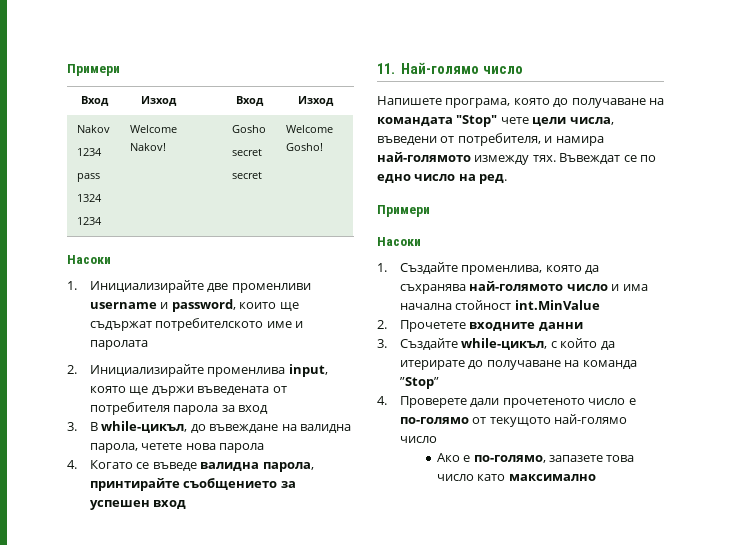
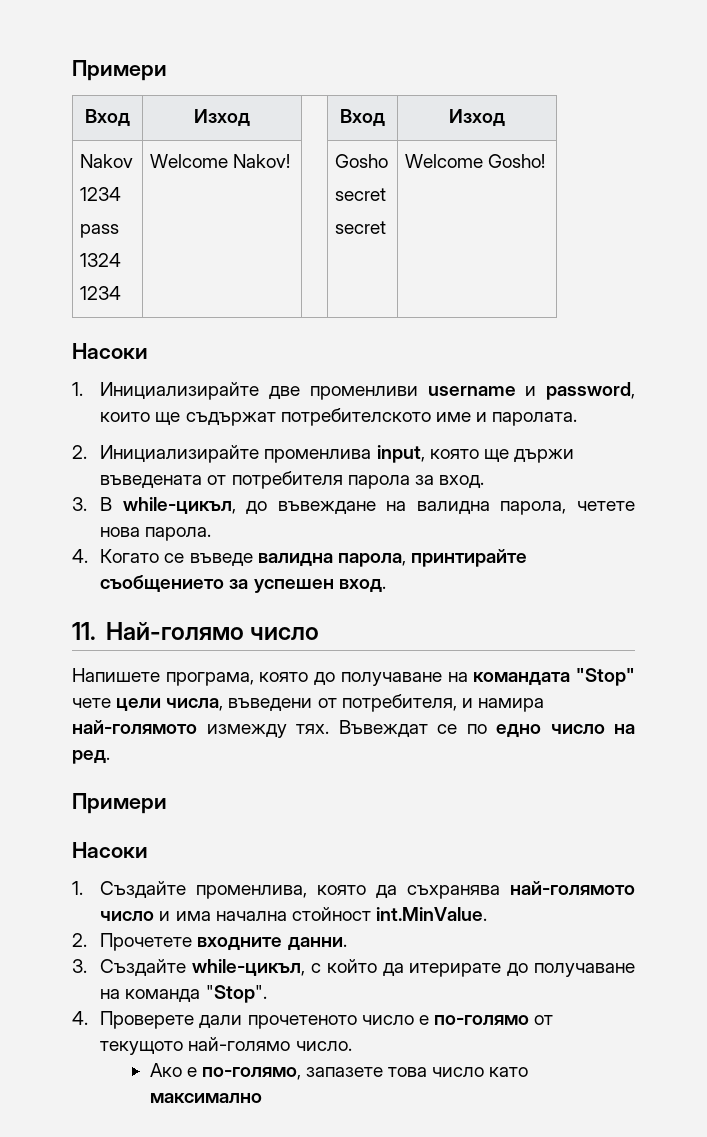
[90,340,149,350] паролата -> [492,412,578,426] паролата.
[238,405,269,414] вход -> [438,475,484,488] вход.
[219,443,265,453] парола -> [145,527,212,541] парола.
[153,500,187,509] вход -> [338,579,386,593] вход.
[514,300,600,310] int.MinValue -> [375,907,487,921] int.MinValue.
[538,322,583,331] данни -> [287,937,347,951] данни.
[400,377,440,389] ”Stop” -> [205,985,267,1003] "Stop".
[400,436,438,443] число -> [295,1041,352,1051] число.

